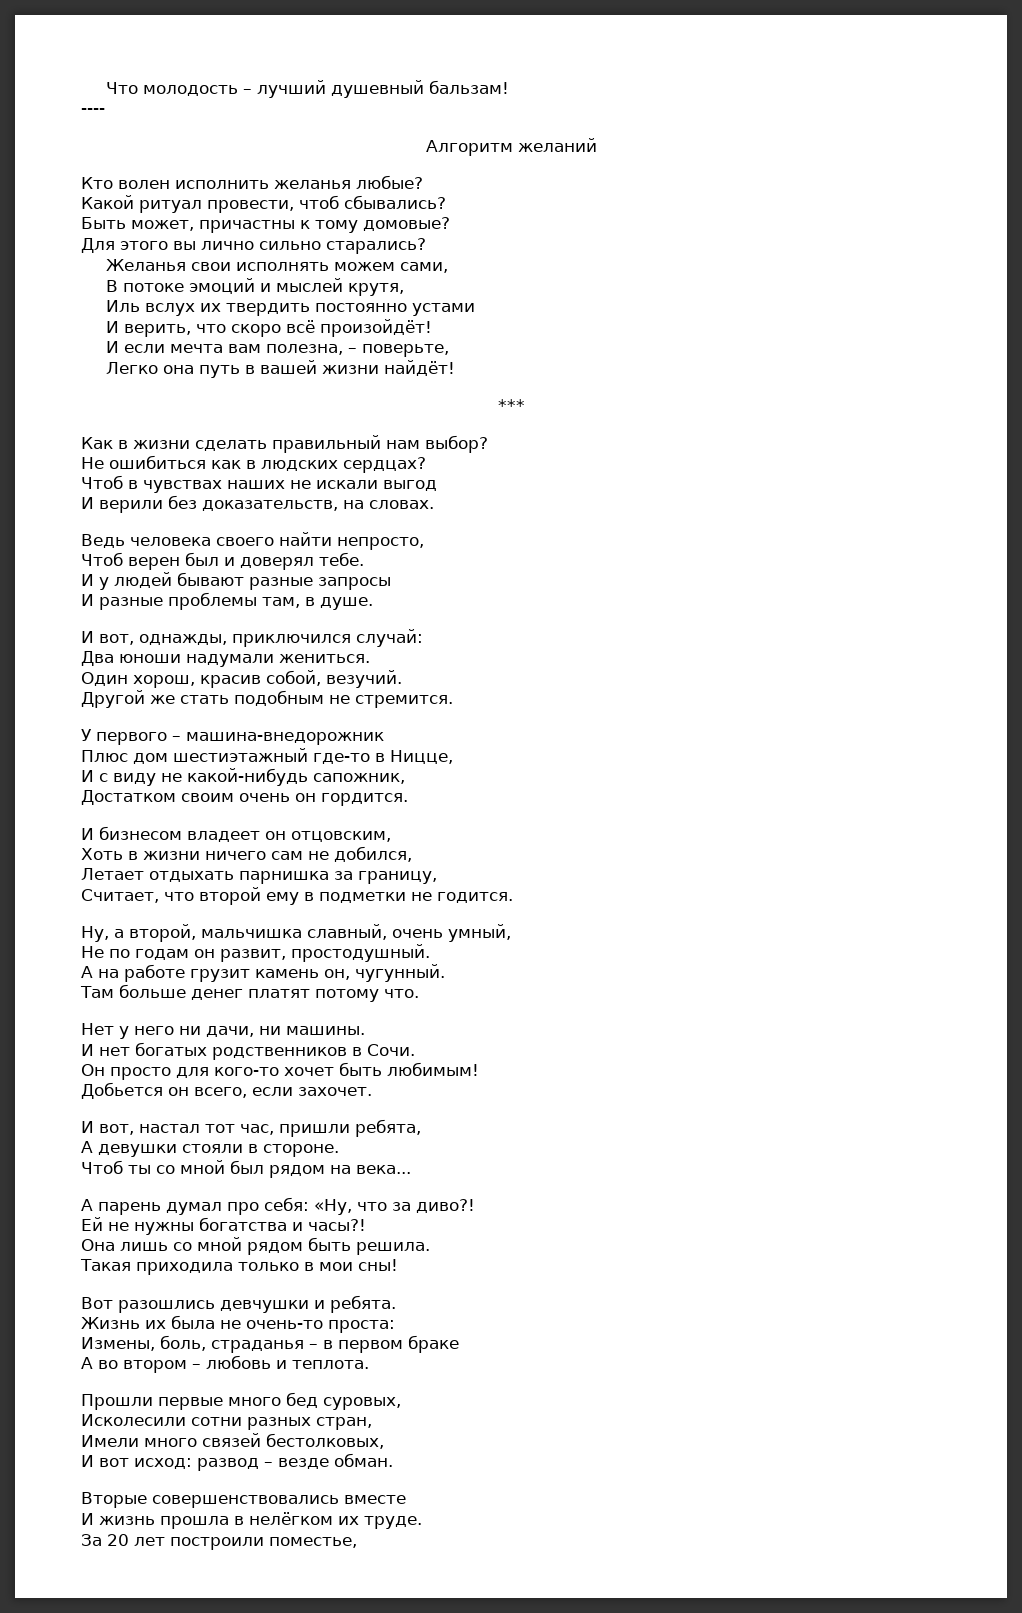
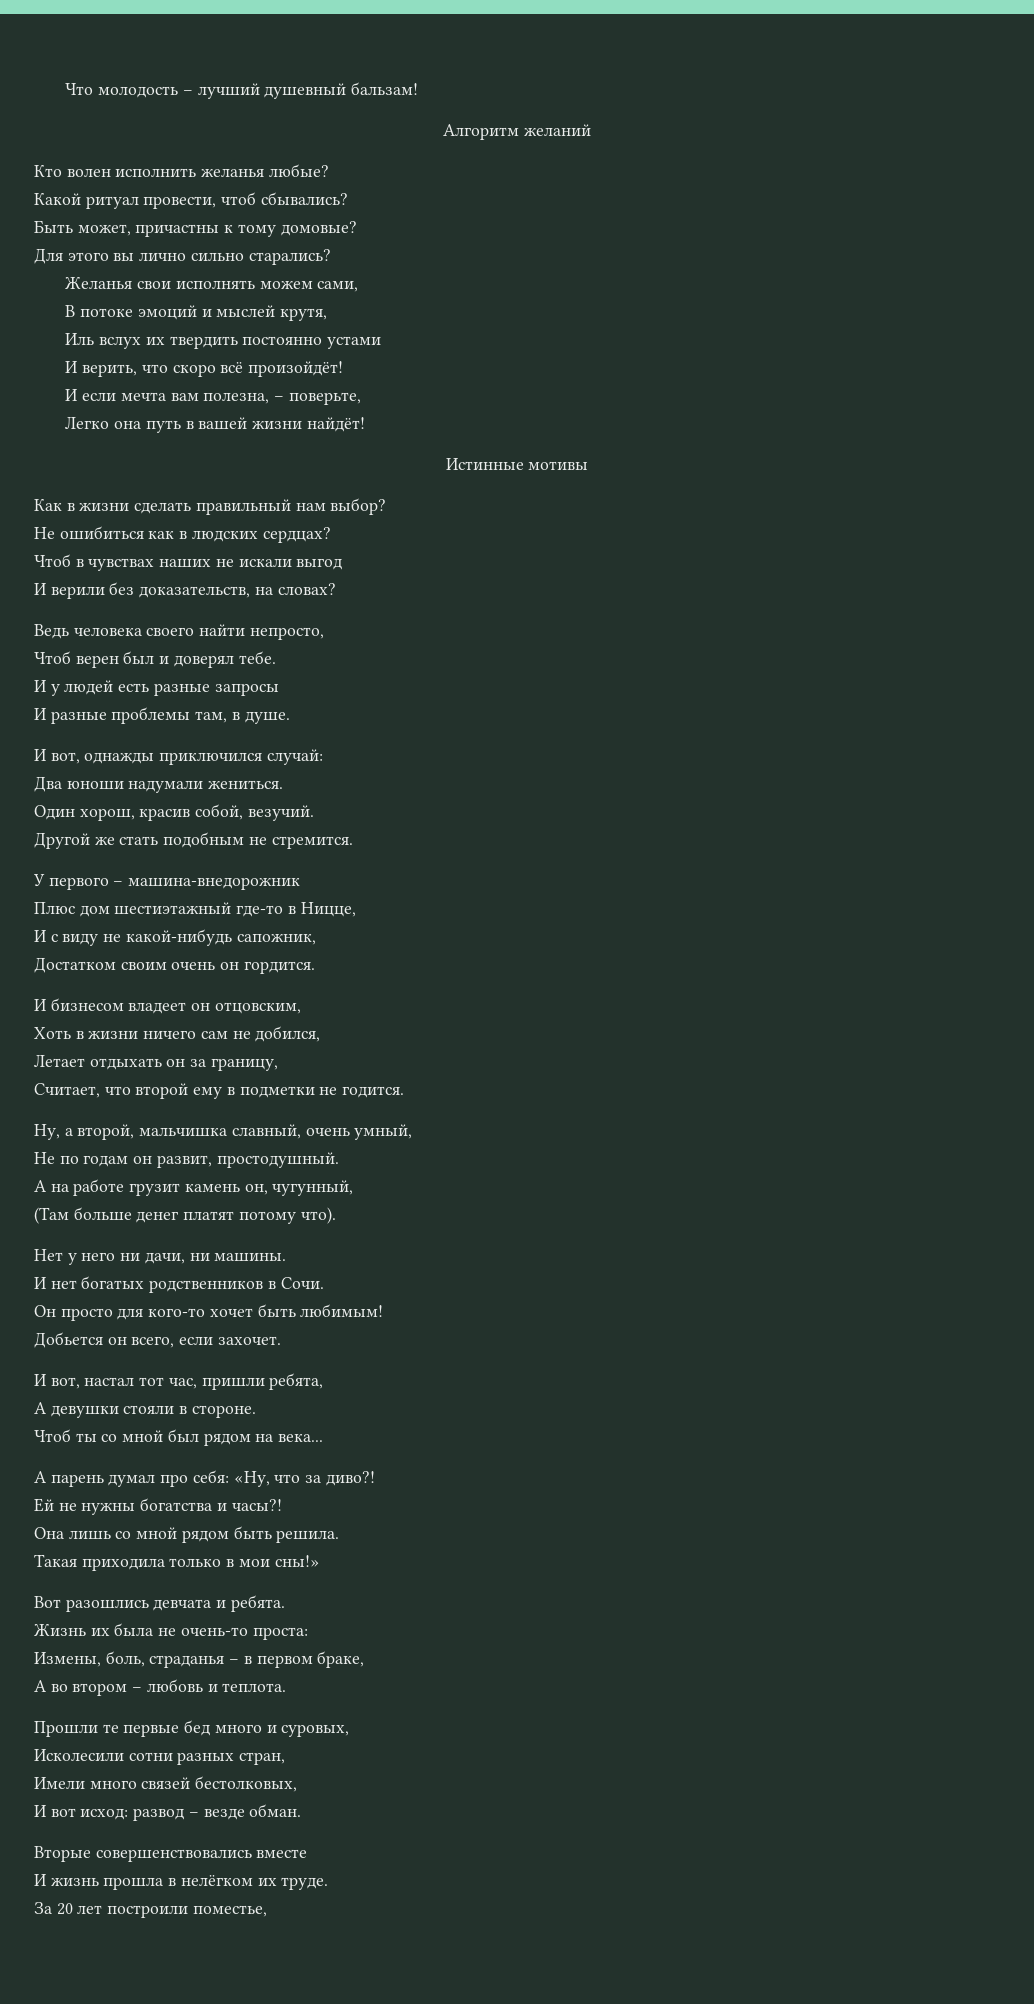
[81,108,105,114] // ---- -> (419, 88) none
[497,399,525,411] *** -> [445,458,589,470] Истинные мотивы
[369,500,434,509] словах. -> [277,583,336,595] словах?
[177,572,244,586] бывают -> [118,683,150,692] есть
[139,634,227,645] однажды, -> [84,752,155,764] однажды
[239,871,329,884] парнишка -> [166,1059,186,1067] он
[355,964,445,982] [80,986,114,998] чугунный. // Там -> [272,1180,354,1196] [34,1207,69,1224] чугунный, // (Там
[384,989,419,998] что. -> [300,1207,336,1224] что).
[358,1259,398,1271] сны! -> [274,1555,320,1567] сны!»
[220,1300,309,1313] девчушки -> [153,1599,212,1611] девчата
[408,1335,459,1353] браке -> [317,1651,365,1668] браке,
[158,1392,318,1410] первые много бед -> [102,1720,277,1737] те первые бед много и

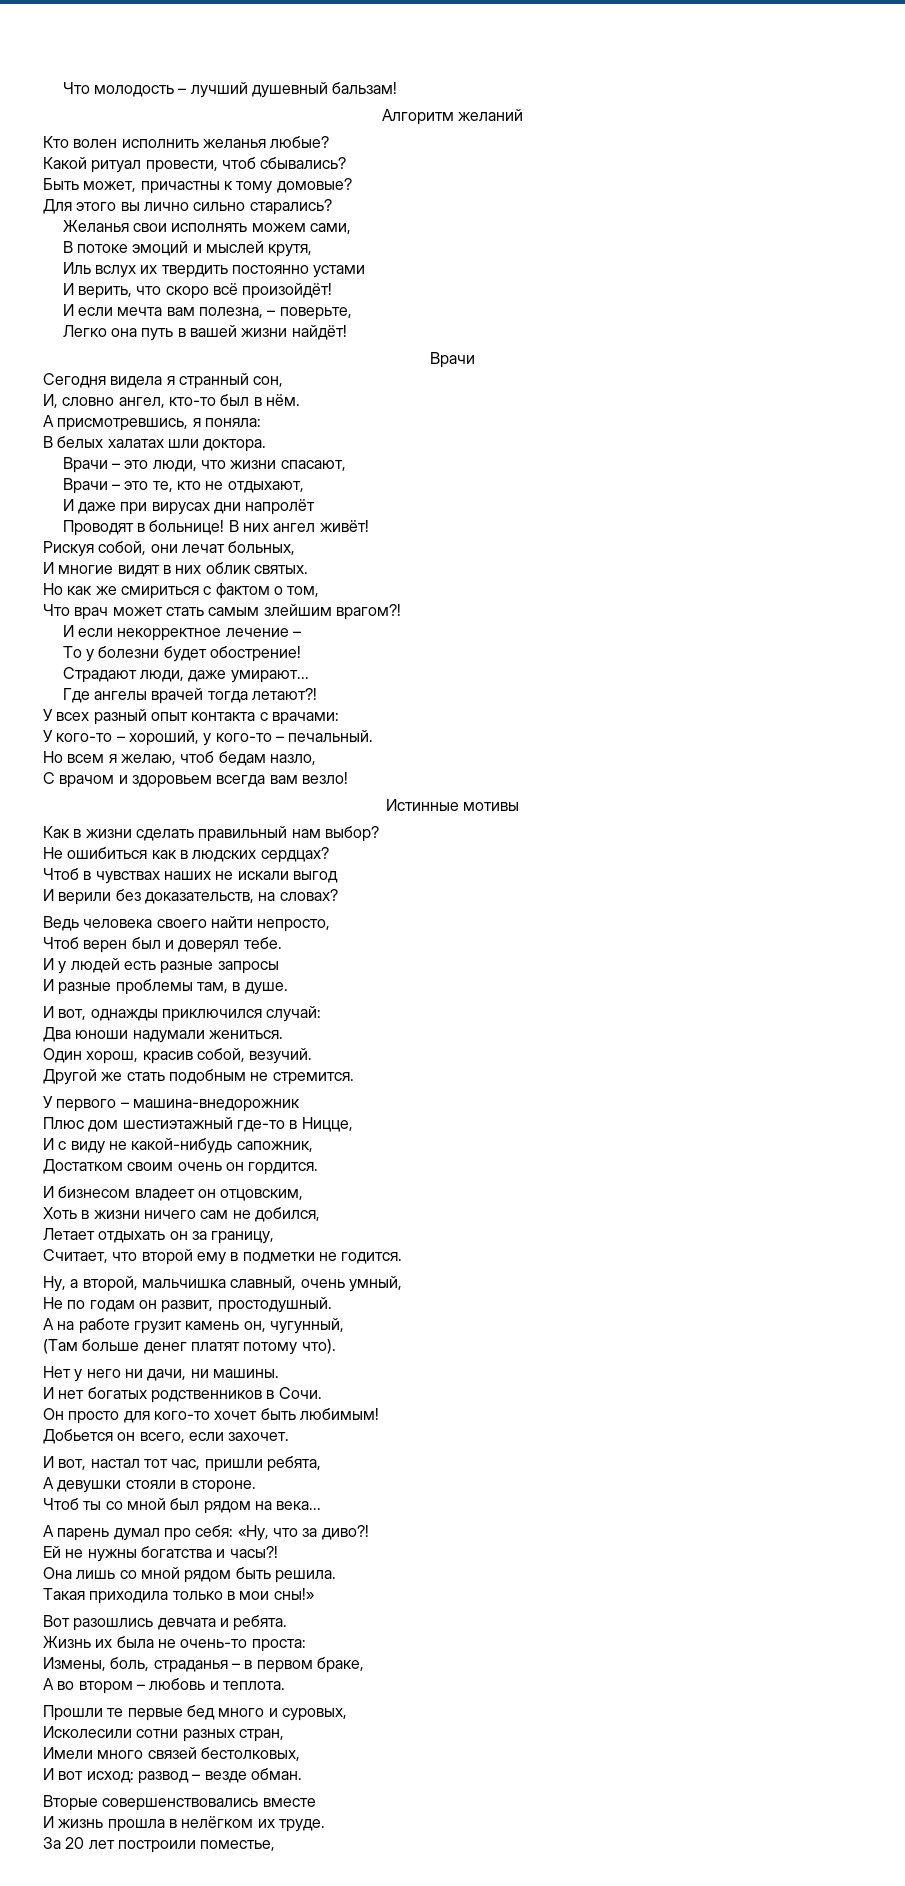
(365, 424) none -> [430,352,475,368] [43,373,284,389] [43,394,300,408] [43,415,261,431] [43,436,267,452] [62,457,346,473] [62,478,304,494] [62,499,316,515] [62,520,369,536] [43,541,296,557] [43,562,308,577] [43,583,320,599] [43,604,401,620] [62,625,301,641] [62,646,301,662] [62,667,309,683] [62,688,317,704] [43,709,339,725] [43,730,374,746] [43,751,316,766] [43,772,348,788] // Врачи // Сегодня видела я странный сон, // И, словно ангел, кто-то был в нём. // А присмотревшись, я поняла: // В белых халатах шли доктора. // Врачи – это люди, что жизни спасают, // Врачи – это те, кто не отдыхают, // И даже при вирусах дни напролёт // Проводят в больнице! В них ангел живёт! // Рискуя собой, они лечат больных, // И многие видят в них облик святых. // Но как же смириться с фактом о том, // Что врач может стать самым злейшим врагом?! // И если некорректное лечение – // То у болезни будет обострение! // Страдают люди, даже умирают... // Где ангелы врачей тогда летают?! // У всех разный опыт контакта с врачами: // У кого-то – хороший, у кого-то – печальный. // Но всем я желаю, чтоб бедам назло, // С врачом и здоровьем всегда вам везло!

